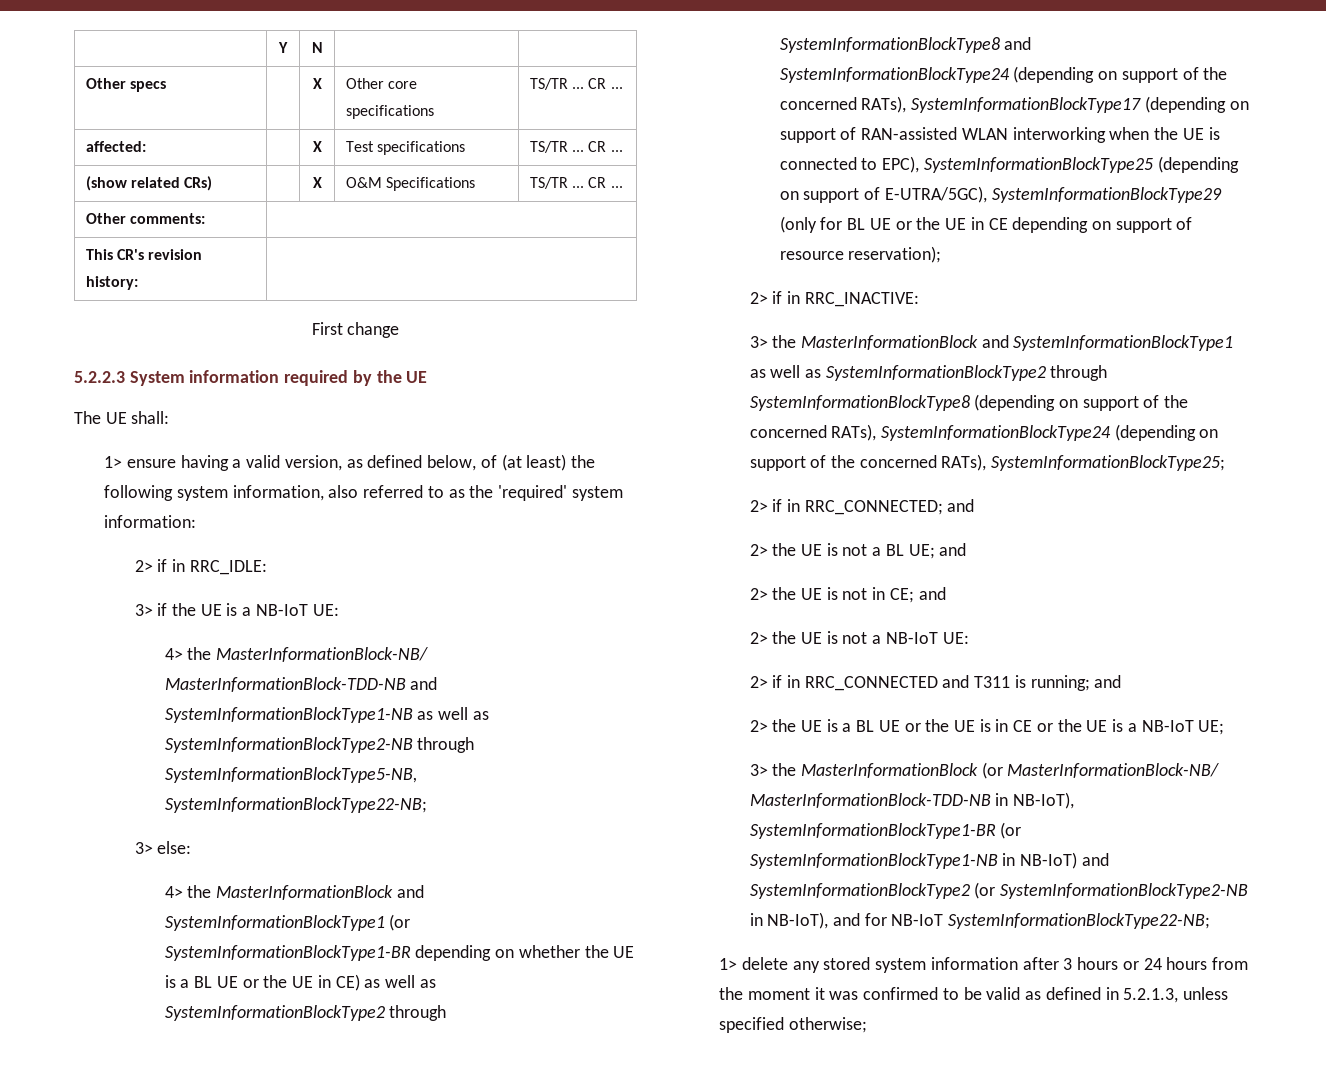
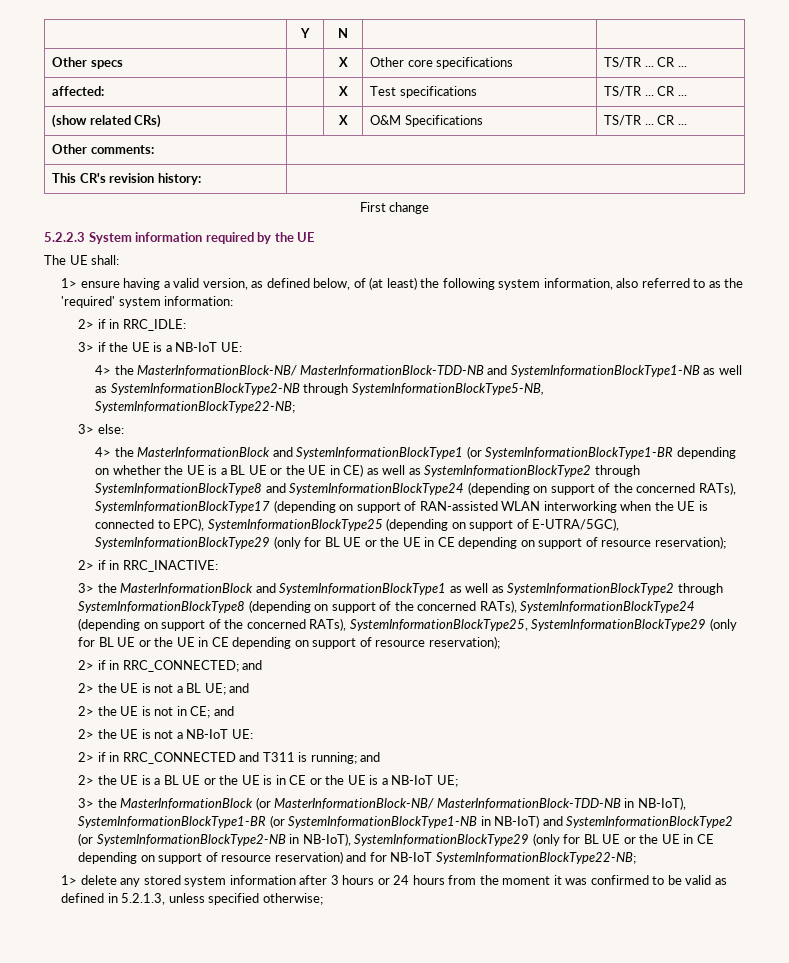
[991,455,1226,471] SystemInformationBlockType25; -> [349,618,737,631] [78,636,500,649] SystemInformationBlockType25, SystemInformationBlockType29 (only for BL UE or the UE in CE depending on support of resource reservation);
(829, 920) none -> [354,833,714,846] [78,851,343,864] SystemInformationBlockType29 (only for BL UE or the UE in CE depending on support of resource reservation)

